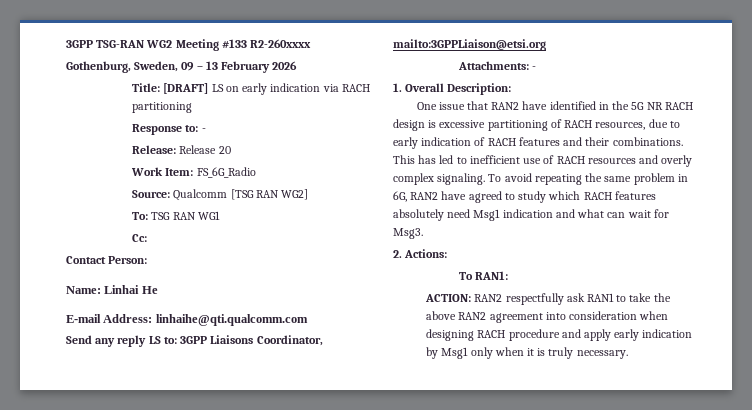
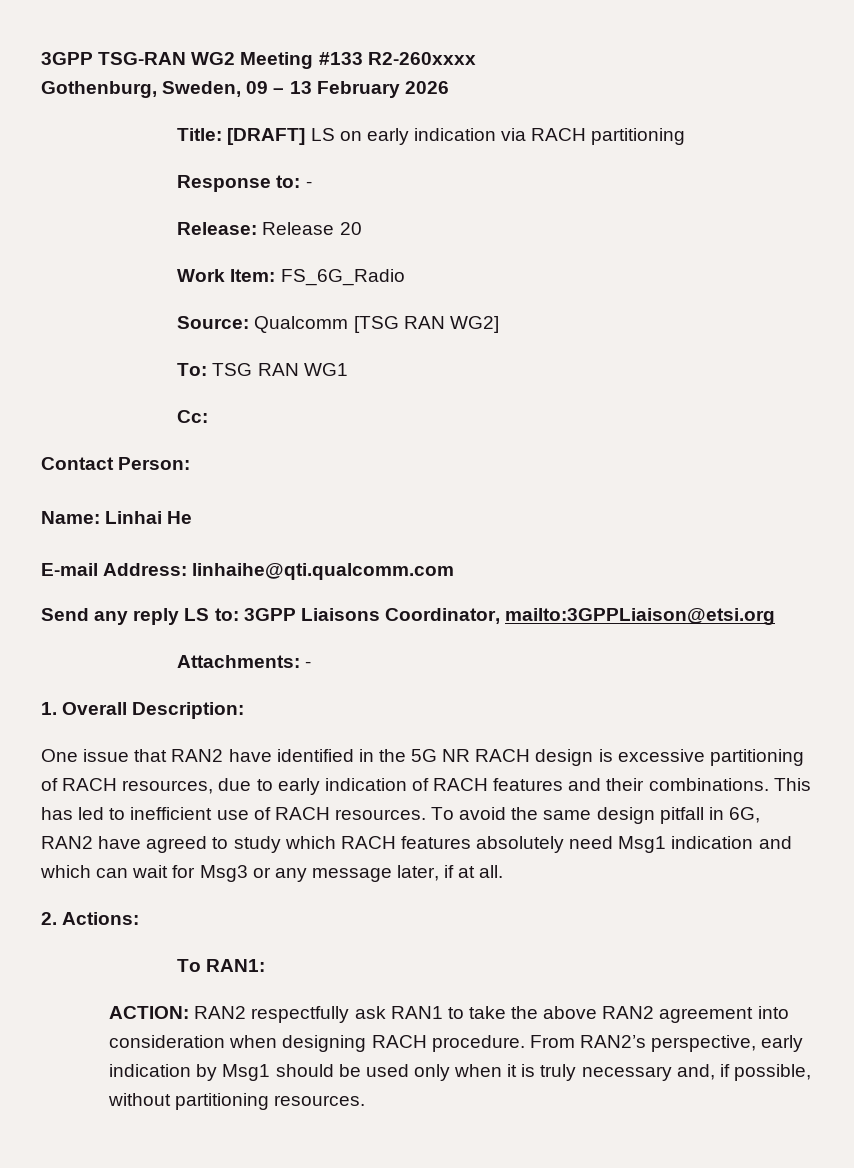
[587,155,693,167] [393,173,486,185] resources and overly complex signaling. -> [334,809,426,820] resources.
[534,174,582,185] repeating -> (507, 813) none
[633,173,675,185] problem -> [596,807,704,824] design pitfall
[577,209,605,218] what -> [40,865,91,878] which
[393,228,423,239] Msg3. -> [199,865,504,882] Msg3 or any message later, if at all.
[508,329,612,341] procedure and apply -> [431,1035,757,1052] procedure. From RAN2’s perspective,
(469, 353) none -> [275,1064,409,1077] should be used
[576,350,628,359] necessary. -> [581,1064,811,1081] [108,1093,366,1110] necessary and, if possible, without partitioning resources.

